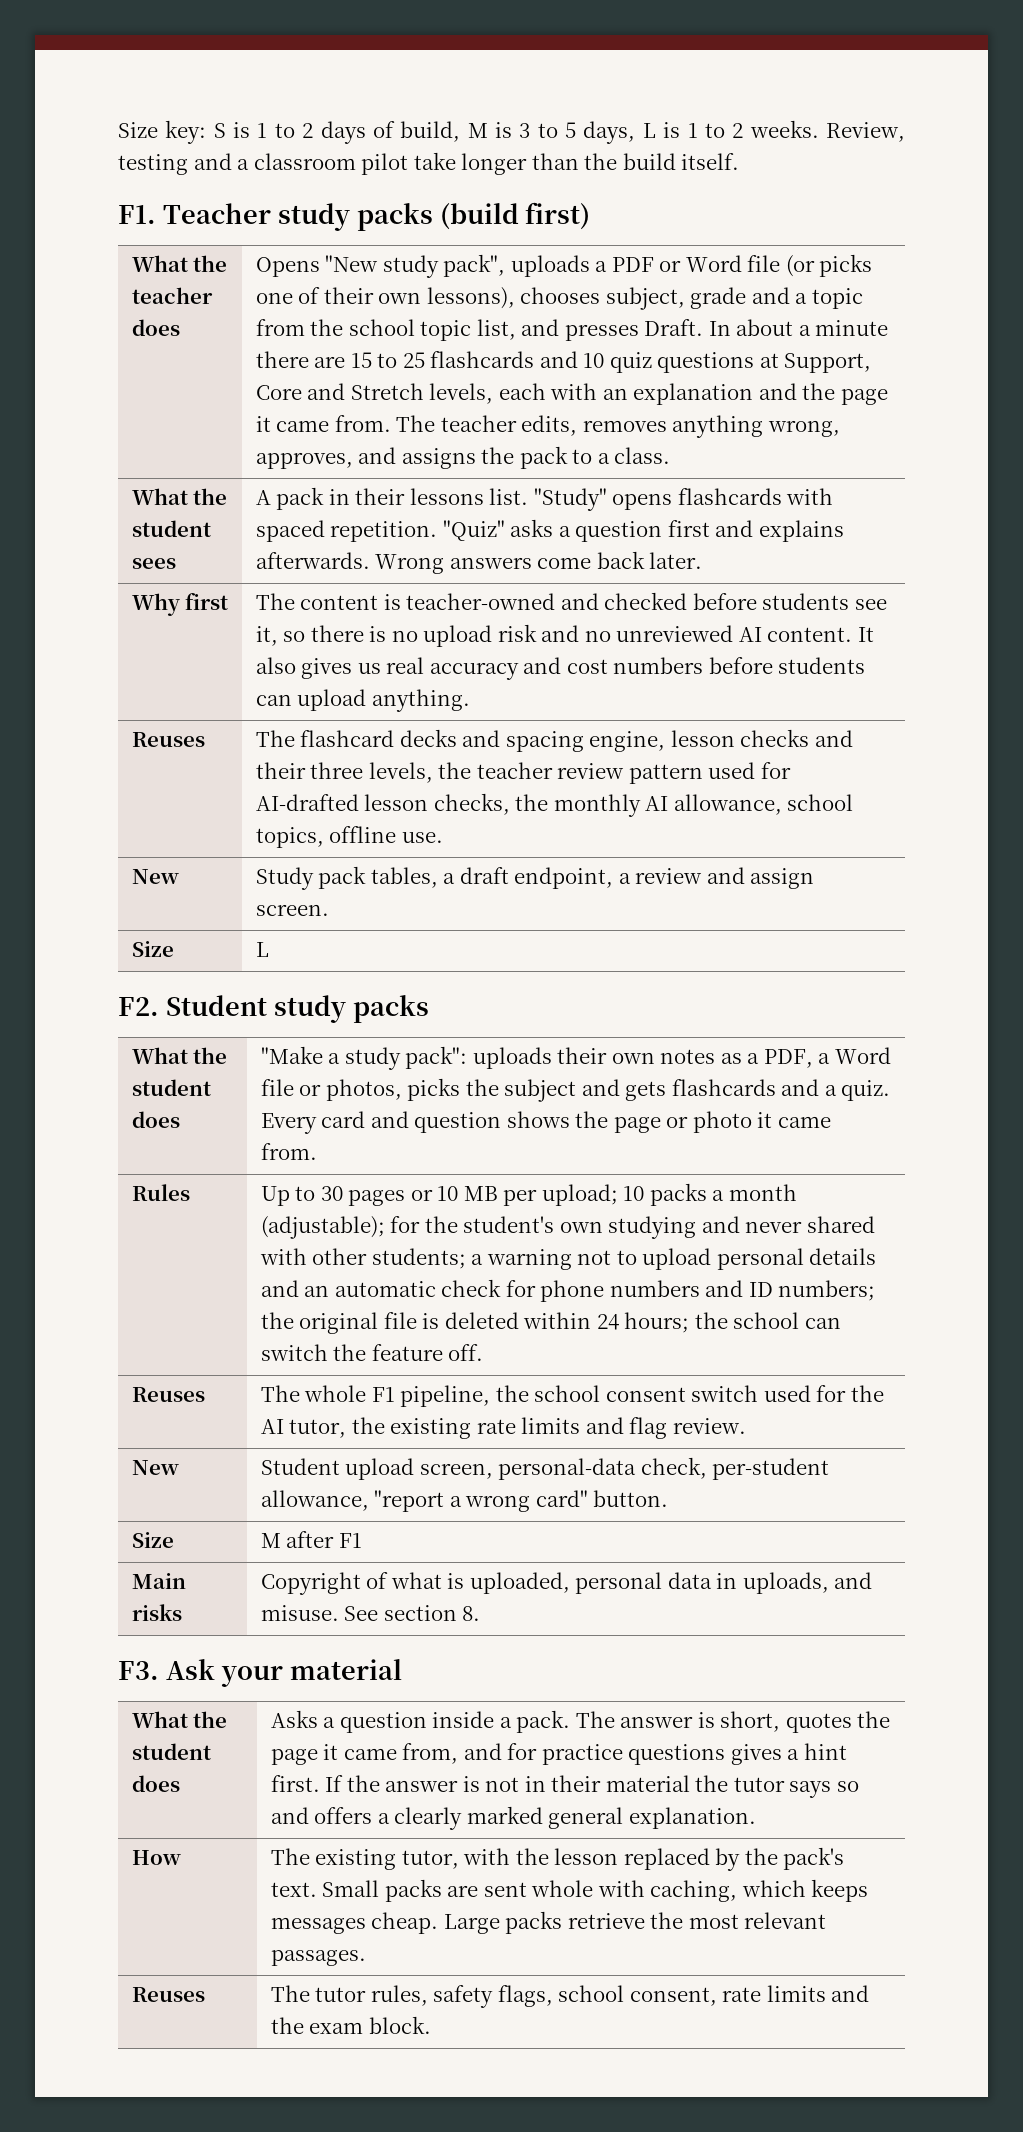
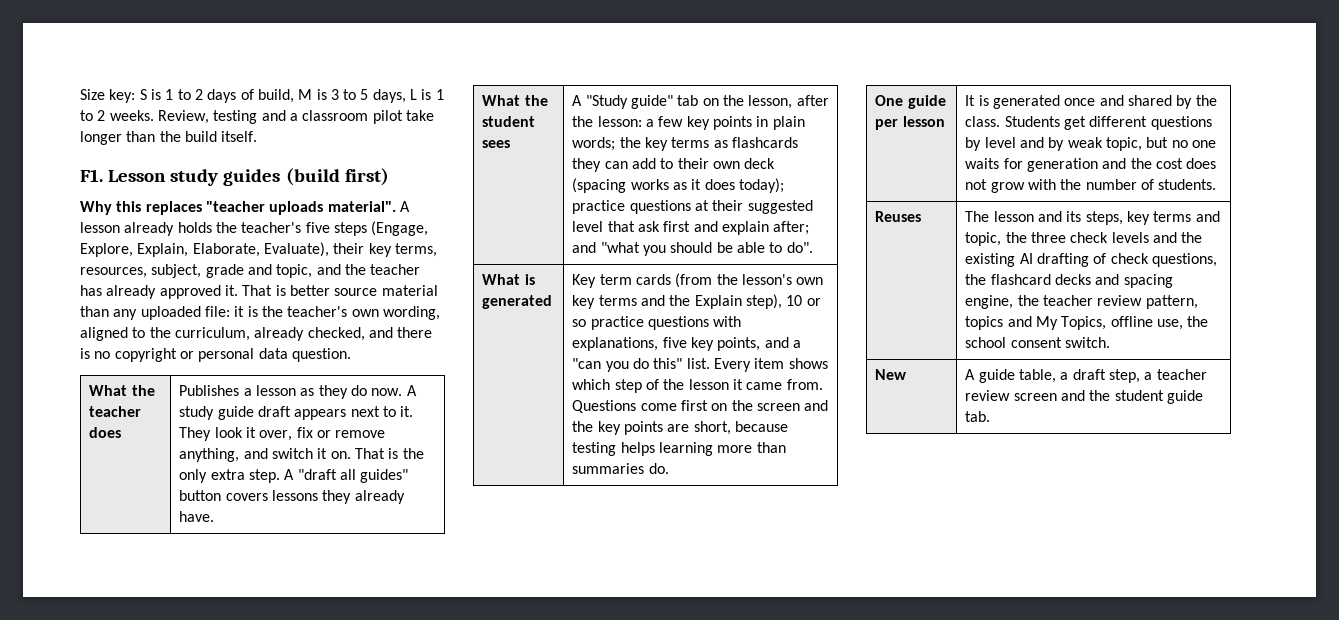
[162,203,433,231] Teacher study packs -> [108,169,281,186] Lesson study guides
[131,255,228,272] [131,287,213,304] [131,319,180,336] [255,254,873,278] [255,287,863,310] [255,319,889,341] [255,351,872,373] [255,383,888,405] [255,415,840,438] [255,446,671,469] // What the teacher does | Opens "New study pack", uploads a PDF or Word file (or picks one of their own lessons), chooses subject, grade and a topic from the school topic list, and presses Draft. In about a minute there are 15 to 25 flashcards and 10 quiz questions at Support, Core and Stretch levels, each with an explanation and the page it came from. The teacher edits, removes anything wrong, approves, and assigns the pack to a class. -> [80,201,410,215] [80,221,429,236] [80,242,437,257] [80,264,421,278] [80,285,438,299] [80,306,440,320] [80,327,433,341] [80,348,351,362] [89,385,155,396] [89,406,142,417] [89,427,122,438] [179,385,417,399] [179,406,414,420] [179,427,386,441] [179,448,424,462] [179,469,409,483] [179,490,405,504] [179,511,215,522] // Why this replaces "teacher uploads material". A lesson already holds the teacher's five steps (Engage, Explore, Explain, Elaborate, Evaluate), their key terms, resources, subject, grade and topic, and the teacher has already approved it. That is better source material than any uploaded file: it is the teacher's own wording, aligned to the curriculum, already checked, and there is no copyright or personal data question. // What the teacher does | Publishes a lesson as they do now. A study guide draft appears next to it. They look it over, fix or remove anything, and switch it on. That is the only extra step. A "draft all guides" button covers lessons they already have.
[276,487,834,511] [255,519,844,542] [255,551,703,574] [131,593,229,616] [255,592,887,610] [255,624,875,647] [255,657,866,680] [255,689,470,712] [131,732,205,747] [255,730,295,747] pack in their lessons list. "Study" opens flashcards with spaced repetition. "Quiz" asks a question first and explains afterwards. Wrong answers come back later. // Why first | The content is teacher-owned and checked before students see it, so there is no upload risk and no unreviewed AI content. It also gives us real accuracy and cost numbers before students can upload anything. // Reuses | The -> [585,95,829,109] [572,116,805,130] [572,137,798,151] [572,158,776,172] [572,178,784,193] [572,200,813,214] [572,221,810,235] [572,242,813,256] [482,274,535,285] [482,295,553,309] [572,273,824,288] [572,294,821,309] [572,316,742,330] [572,337,801,351] [572,358,828,372] [572,379,823,393] [572,400,829,413] [572,421,788,435] [572,442,786,456] [572,463,669,474] [875,95,946,109] [875,116,945,130] [965,95,1217,109] [965,116,1212,130] [965,137,1216,151] [965,158,1217,172] [965,179,1217,193] [875,211,922,222] [965,211,1220,225] [965,232,1203,246] [965,253,1217,267] [965,274,987,285] "Study guide" tab on the lesson, after the lesson: a few key points in plain words; the key terms as flashcards they can add to their own deck (spacing works as it does today); practice questions at their suggested level that ask first and explain after; and "what you should be able to do". // What is generated | Key term cards (from the lesson's own key terms and the Explain step), 10 or so practice questions with explanations, five key points, and a "can you do this" list. Every item shows which step of the lesson it came from. Questions come first on the screen and the key points are short, because testing helps learning more than summaries do. // One guide per lesson | It is generated once and shared by the class. Students get different questions by level and by weak topic, but no one waits for generation and the cost does not grow with the number of students. // Reuses | The lesson and its steps, key terms and topic, the three check levels and the existing AI drafting of check questions, the
[670,729,853,747] [255,762,791,784] [255,793,854,817] [255,826,443,848] [131,869,179,884] [255,866,815,890] [255,904,329,916] [131,941,174,957] [255,942,269,957] [118,995,429,1023] [131,1047,228,1064] [131,1079,211,1096] [131,1111,180,1128] [260,1046,892,1070] [260,1078,891,1102] [260,1111,831,1134] [260,1143,317,1160] [131,1184,190,1201] [260,1183,798,1206] [260,1216,875,1239] [259,1248,877,1270] [260,1279,876,1302] [260,1312,841,1334] [260,1344,484,1361] [131,1387,205,1402] [260,1385,884,1407] [260,1417,746,1439] [131,1460,179,1475] [260,1457,830,1480] [260,1490,669,1512] [131,1532,174,1548] [260,1531,362,1548] [131,1573,186,1589] [131,1604,182,1621] [260,1572,873,1595] [260,1605,481,1621] [118,1659,402,1687] [131,1711,228,1728] [131,1743,211,1760] [131,1775,180,1792] [270,1710,891,1733] [270,1743,847,1765] [270,1775,860,1798] [270,1806,756,1830] [131,1850,181,1865] [270,1847,845,1871] [270,1879,869,1902] [270,1911,827,1934] [270,1950,366,1966] [131,1987,205,2002] [270,1985,870,2008] [270,2016,431,2034] lesson checks and their three levels, the teacher review pattern used for AI-drafted lesson checks, the monthly AI allowance, school topics, offline use. // New | Study pack tables, a draft endpoint, a review and assign screen. // Size | L // F2. Student study packs // What the student does | "Make a study pack": uploads their own notes as a PDF, a Word file or photos, picks the subject and gets flashcards and a quiz. Every card and question shows the page or photo it came from. // Rules | Up to 30 pages or 10 MB per upload; 10 packs a month (adjustable); for the student's own studying and never shared with other students; a warning not to upload personal details and an automatic check for phone numbers and ID numbers; the original file is deleted within 24 hours; the school can switch the feature off. // Reuses | The whole F1 pipeline, the school consent switch used for the AI tutor, the existing rate limits and flag review. // New | Student upload screen, personal-data check, per-student allowance, "report a wrong card" button. // Size | M after F1 // Main risks | Copyright of what is uploaded, personal data in uploads, and misuse. See section 8. // F3. Ask your material // What the student does | Asks a question inside a pack. The answer is short, quotes the page it came from, and for practice questions gives a hint first. If the answer is not in their material the tutor says so and offers a clearly marked general explanation. // How | The existing tutor, with the lesson replaced by the pack's text. Small packs are sent whole with caching, which keeps messages cheap. Large packs retrieve the most relevant passages. // Reuses | The tutor rules, safety flags, school consent, rate limits and the exam block. -> [1017,295,1198,309] [965,316,1209,330] [965,337,1110,348] [875,369,907,380] [965,369,1207,383] [965,390,1203,404] [965,411,991,422] the teacher review pattern, topics and My Topics, offline use, the school consent switch. // New | A guide table, a draft step, a teacher review screen and the student guide tab.

